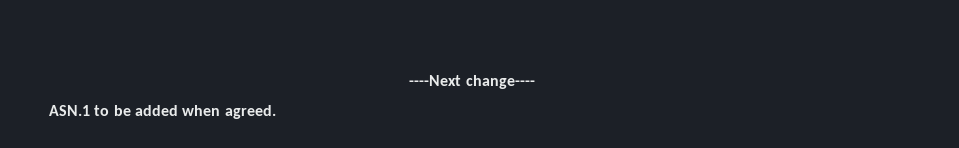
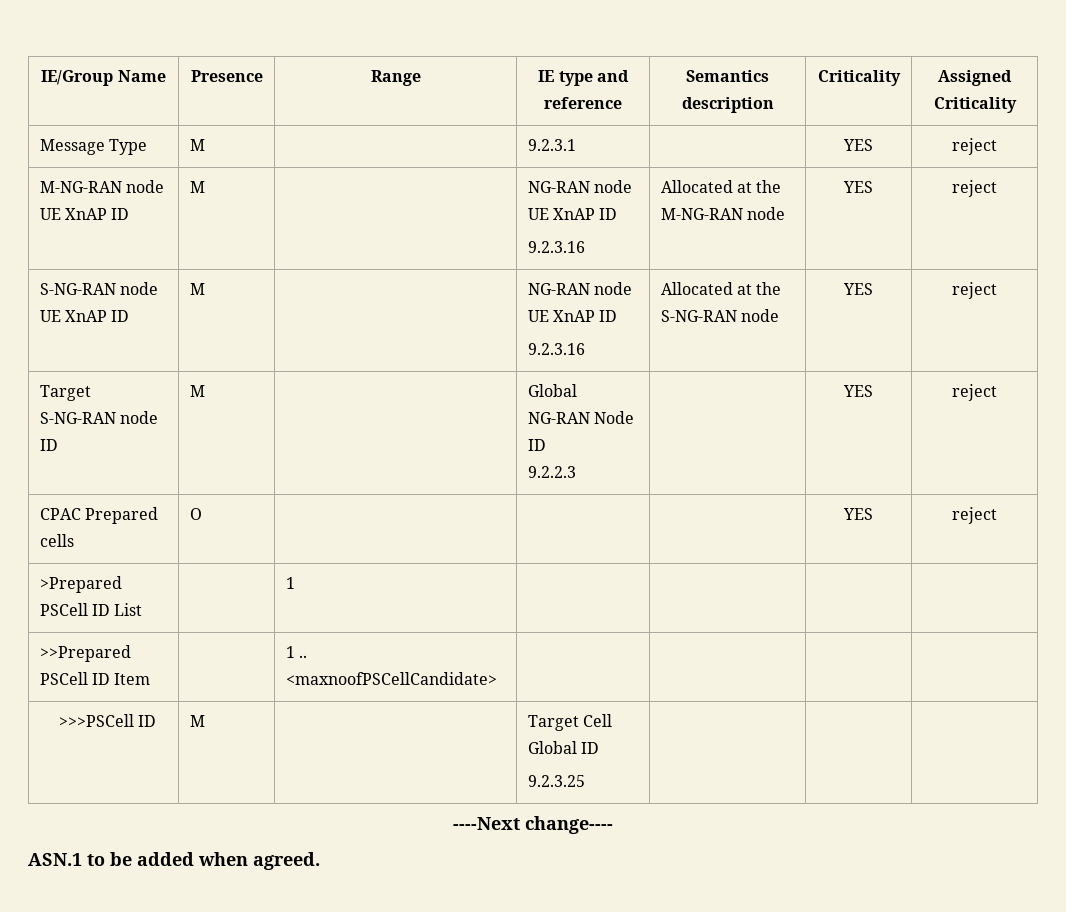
(409, 80) none -> [41,70,166,86] [190,70,263,82] [370,70,421,86] [538,70,629,86] [544,97,622,109] [686,70,769,82] [681,97,774,113] [817,70,901,86] [938,70,1012,86] [933,97,1017,113] [39,139,147,155] [189,139,205,151] [527,139,576,151] [843,139,873,151] [952,138,997,155] [39,180,164,193] [39,208,130,220] [189,181,205,193] [527,180,632,193] [527,208,618,220] [527,241,585,253] [660,180,782,193] [660,207,785,220] [843,181,873,193] [952,180,997,197] [39,282,158,295] [39,310,130,322] [189,283,205,295] [527,282,632,295] [527,310,618,322] [527,343,585,355] [660,282,782,295] [660,309,779,322] [843,283,873,295] [952,282,997,299] [39,385,91,401] [39,411,158,424] [39,439,58,451] [189,385,205,397] [527,384,577,397] [527,411,634,424] [527,439,546,451] [527,466,576,478] [843,385,873,397] [952,384,997,401] [39,507,158,524] [39,534,74,547] [189,508,202,520] [843,508,873,520] [952,507,997,524] [39,576,122,593] [39,603,143,616] [285,577,295,589] [39,645,131,662] [39,672,151,685] [285,646,307,658] [285,672,497,685] [59,714,157,727] [189,715,205,727] [527,714,612,731] [527,741,599,754] [527,775,585,787] IE/Group Name | Presence | Range | IE type and reference | Semantics description | Criticality | Assigned Criticality // Message Type | M | | 9.2.3.1 | | YES | reject // M-NG-RAN node UE XnAP ID | M | | NG-RAN node UE XnAP ID // 9.2.3.16 | Allocated at the M-NG-RAN node | YES | reject // S-NG-RAN node UE XnAP ID | M | | NG-RAN node UE XnAP ID // 9.2.3.16 | Allocated at the S-NG-RAN node | YES | reject // Target S-NG-RAN node ID | M | | Global NG-RAN Node ID // 9.2.2.3 | | YES | reject // CPAC Prepared cells | O | | | | YES | reject // >Prepared PSCell ID List | | 1 | | | | // >>Prepared PSCell ID Item | | 1 .. <maxnoofPSCellCandidate> | | | | // >>>PSCell ID | M | | Target Cell Global ID // 9.2.3.25 | | | //

